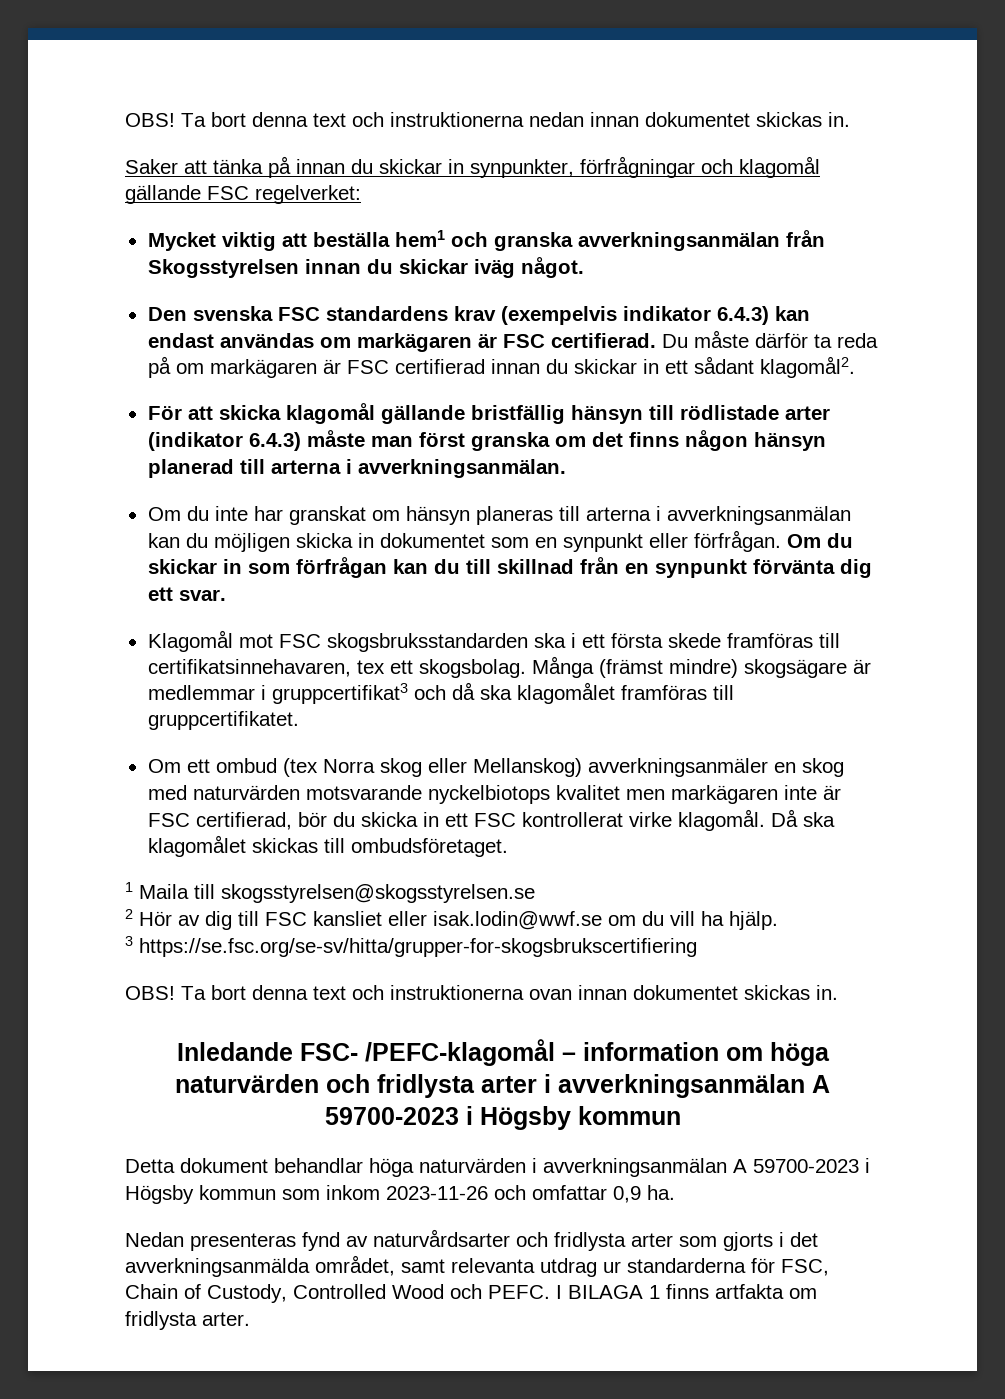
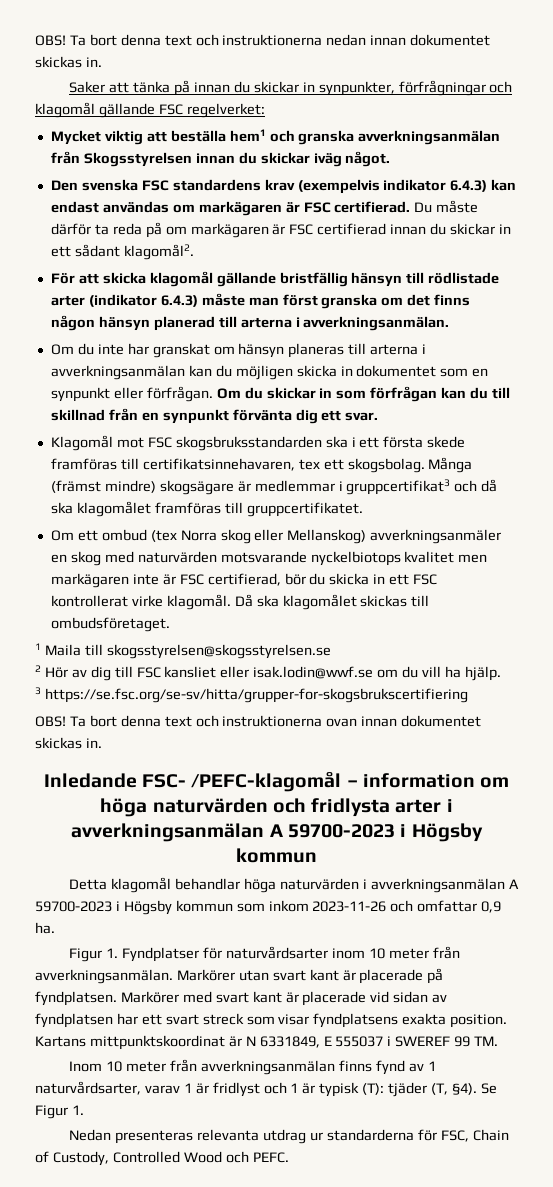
[180,1158,268,1173] dokument -> [111,877,172,893] klagomål
[125,1229,818,1251] [125,1255,445,1277] Nedan presenteras fynd av naturvårdsarter och fridlysta arter som gjorts i det avverkningsanmälda området, samt -> [69,946,460,962] [35,968,444,984] [35,991,448,1006] [35,1013,508,1028] [35,1035,499,1050] [69,1059,436,1075] [35,1081,497,1097] [35,1105,84,1119] [69,1129,194,1144] Figur 1. Fyndplatser för naturvårdsarter inom 10 meter från avverkningsanmälan. Markörer utan svart kant är placerade på fyndplatsen. Markörer med svart kant är placerade vid sidan av fyndplatsen har ett svart streck som visar fyndplatsens exakta position. Kartans mittpunktskoordinat är N 6331849, E 555037 i SWEREF 99 TM. // Inom 10 meter från avverkningsanmälan finns fynd av 1 naturvårdsarter, varav 1 är fridlyst och 1 är typisk (T): tjäder (T, §4). Se Figur 1. // Nedan presenteras
[556,1284,817,1299] [125,1311,250,1330] I BILAGA 1 finns artfakta om fridlysta arter. -> (289, 1157) none

